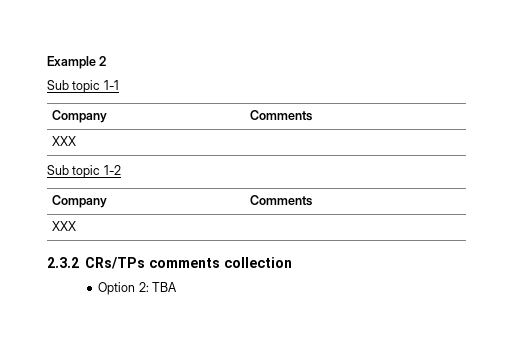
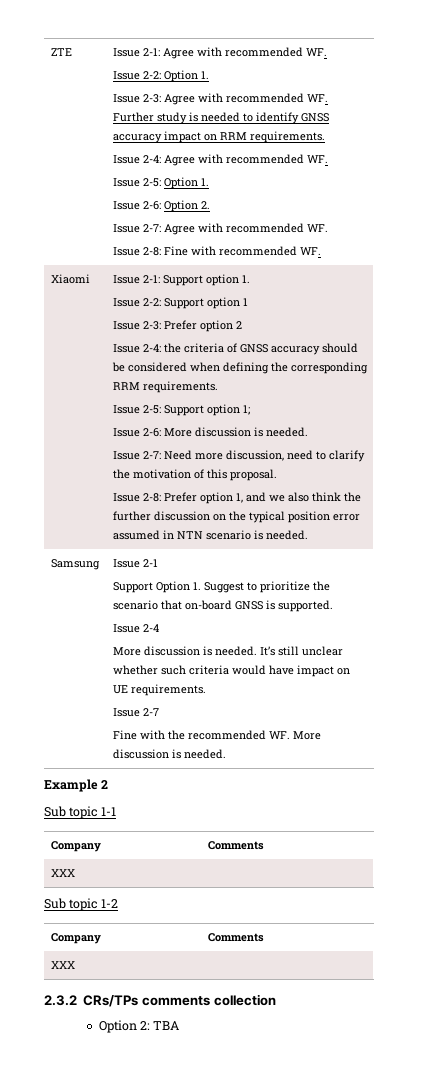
(47, 62) none -> [50,48,72,56] [112,47,327,59] [112,70,209,82] [112,93,328,105] [112,112,329,124] [112,131,325,143] [112,154,328,166] [112,177,209,189] [112,200,210,212] [112,223,328,235] [112,246,321,256] [50,274,90,284] [112,274,250,286] [112,297,248,309] [112,320,242,332] [112,343,358,355] [111,362,368,374] [112,381,218,393] [112,404,250,416] [112,427,308,437] [112,450,365,462] [112,469,277,481] [112,492,361,504] [112,511,360,523] [112,530,308,540] [50,559,100,570] [112,559,158,568] [112,581,330,593] [112,600,333,612] [112,624,159,633] [112,646,343,656] [112,665,350,677] [112,684,206,696] [112,708,159,717] [112,730,321,740] [112,749,226,759] ZTE | Issue 2-1: Agree with recommended WF. // Issue 2-2: Option 1. // Issue 2-3: Agree with recommended WF. Further study is needed to identify GNSS accuracy impact on RRM requirements. // Issue 2-4: Agree with recommended WF. // Issue 2-5: Option 1. // Issue 2-6: Option 2. // Issue 2-7: Agree with recommended WF. // Issue 2-8: Fine with recommended WF. // Xiaomi | Issue 2-1: Support option 1. // Issue 2-2: Support option 1 // Issue 2-3: Prefer option 2 // Issue 2-4: the criteria of GNSS accuracy should be considered when defining the corresponding RRM requirements. // Issue 2-5: Support option 1; // Issue 2-6: More discussion is needed. // Issue 2-7: Need more discussion, need to clarify the motivation of this proposal. // Issue 2-8: Prefer option 1, and we also think the further discussion on the typical position error assumed in NTN scenario is needed. // Samsung | Issue 2-1 // Support Option 1. Suggest to prioritize the scenario that on-board GNSS is supported. // Issue 2-4 // More discussion is needed. It’s still unclear whether such criteria would have impact on UE requirements. // Issue 2-7 // Fine with the recommended WF. More discussion is needed. //

